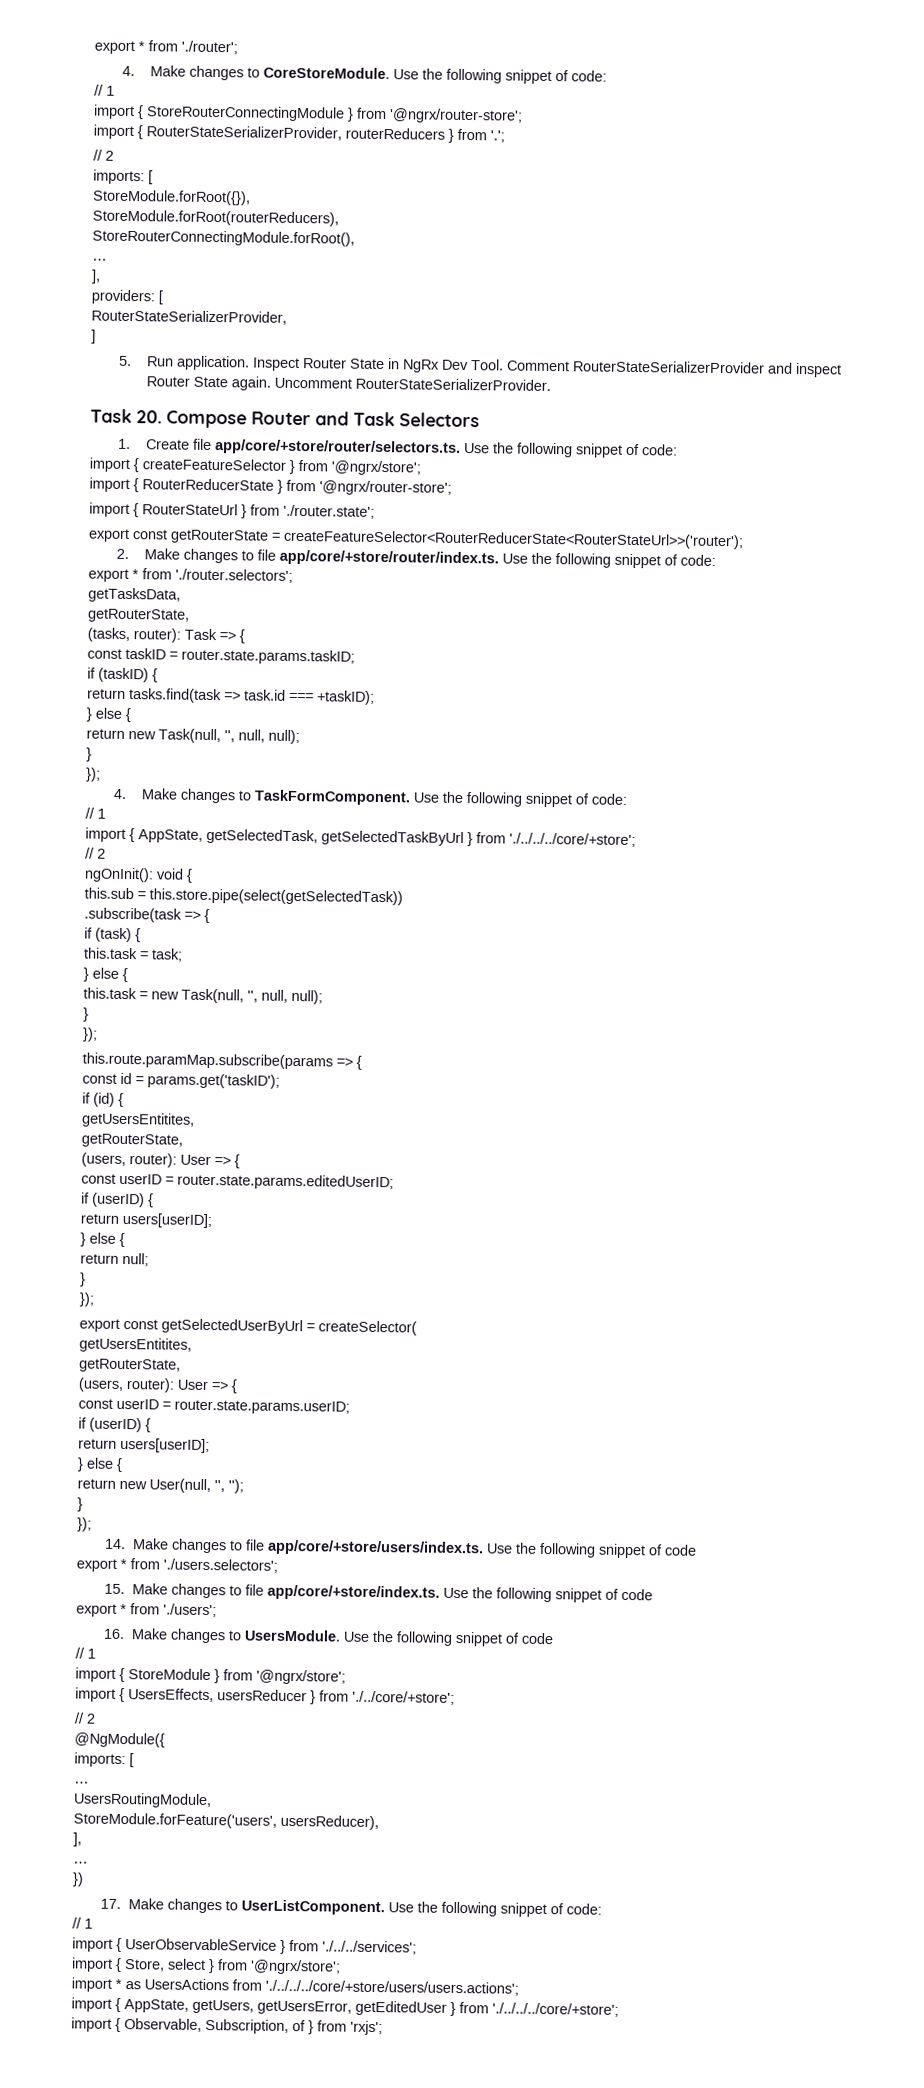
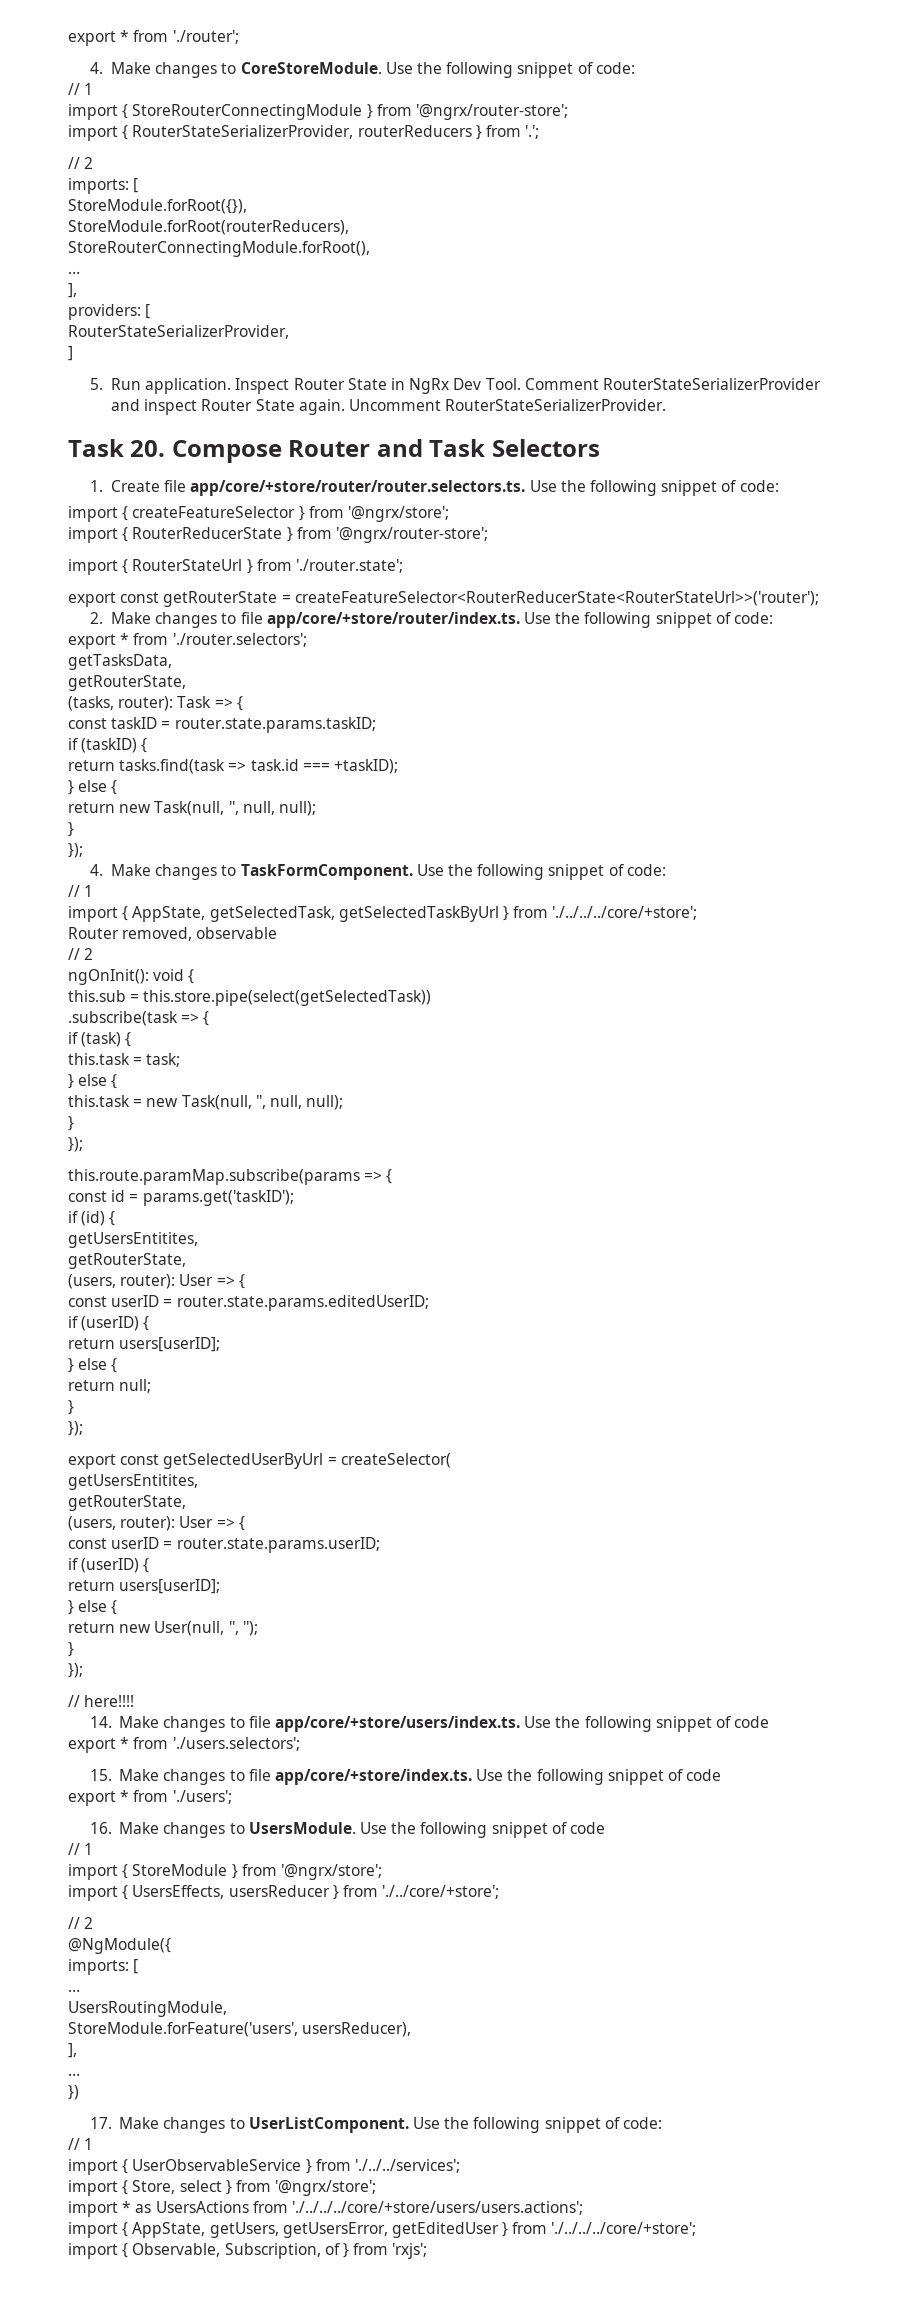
[213,439,461,456] app/core/+store/router/selectors.ts. -> [190,480,526,496] app/core/+store/router/router.selectors.ts.
(636, 840) none -> [68,927,278,941] // Router removed, observable
(92, 1524) none -> [68,1695,135,1707] // // here!!!!

